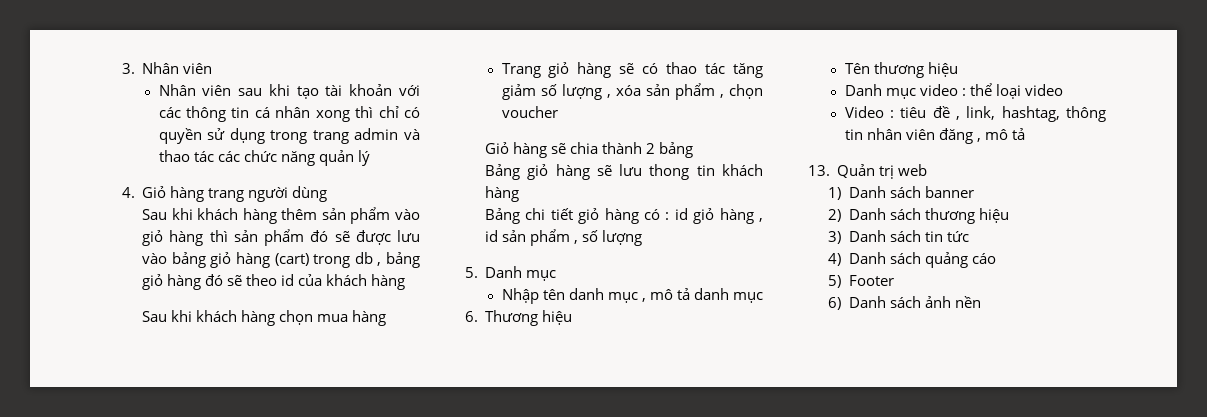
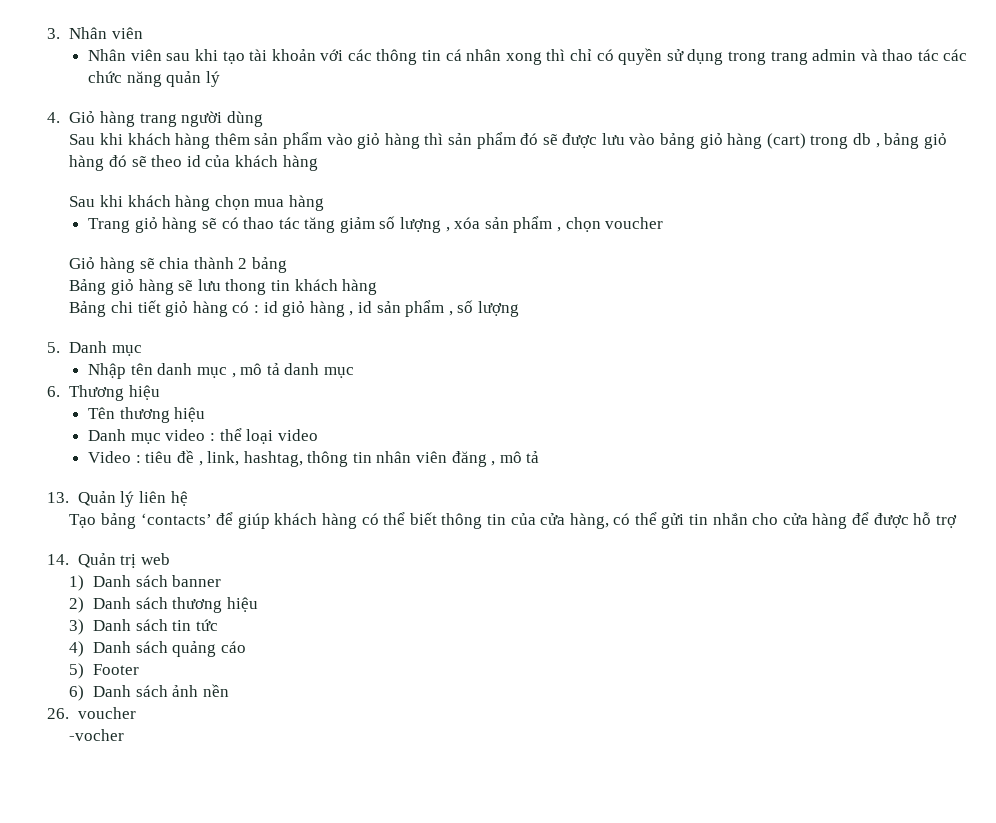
(876, 171) none -> [120,491,188,507] [69,512,957,529] [47,553,116,568] lý liên hệ // Tạo bảng ‘contacts’ để giúp khách hàng có thể biết thông tin của cửa hàng, có thể gửi tin nhắn cho cửa hàng để được hỗ trợ // 14. Quản
(981, 302) none -> [47,707,136,719] [69,729,125,741] // 26. voucher // -vocher

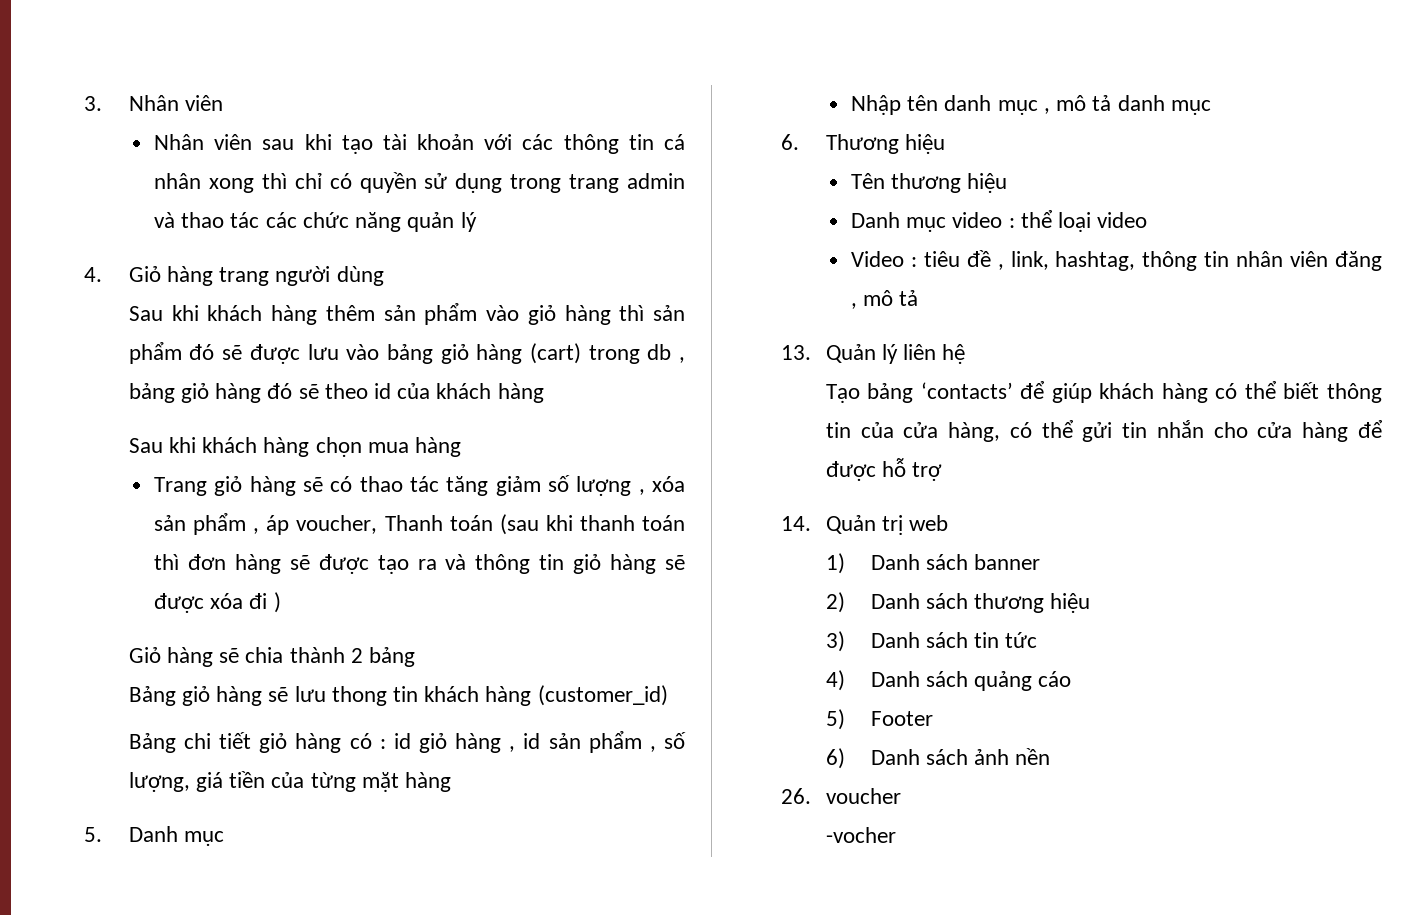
[565,217,664,232] chọn voucher -> [266,514,685,535] [154,554,685,574] [154,592,281,613] áp voucher, Thanh toán (sau khi thanh toán thì đơn hàng sẽ được tạo ra và thông tin giỏ hàng sẽ được xóa đi )
(378, 287) none -> [537,685,668,706] (customer_id)
[477,301,519,317] lượng -> [128,771,452,792] lượng, giá tiền của từng mặt hàng

